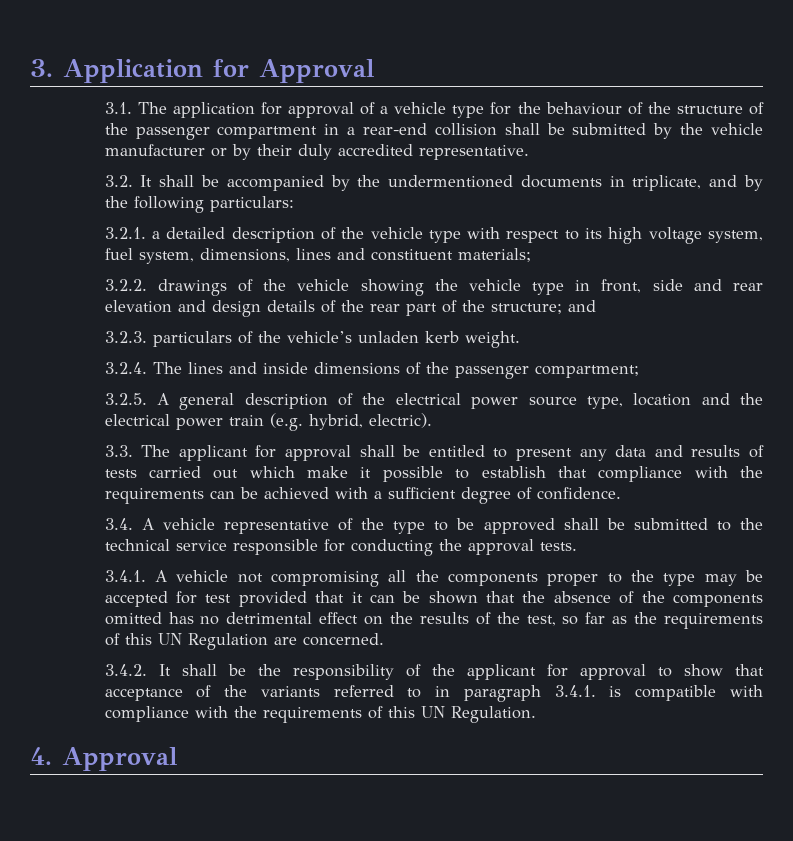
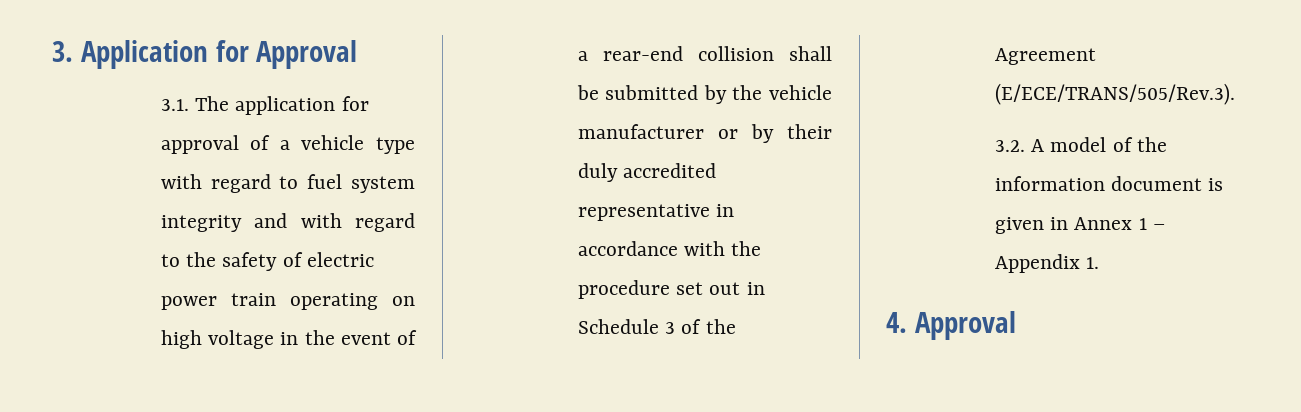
[490,102,765,115] [104,123,340,140] for the behaviour of the structure of the passenger compartment in -> [160,174,415,193] [160,213,415,232] [160,252,374,271] [160,293,415,310] [160,330,417,349] with regard to fuel system integrity and with regard to the safety of electric power train operating on high voltage in the event of
[418,145,529,160] [104,175,764,191] [104,196,294,213] [104,227,763,244] [104,248,531,264] [104,279,763,296] [104,300,596,317] [104,331,520,348] [104,362,639,379] [104,393,763,410] [104,413,432,431] [104,445,765,461] [104,466,763,482] [104,487,621,504] [104,518,764,534] [104,539,577,556] [104,570,764,587] [104,591,763,607] [104,612,763,629] [104,633,384,650] [104,664,765,680] [104,685,763,702] [104,706,536,723] representative. // 3.2. It shall be accompanied by the undermentioned documents in triplicate, and by the following particulars: // 3.2.1. a detailed description of the vehicle type with respect to its high voltage system, fuel system, dimensions, lines and constituent materials; // 3.2.2. drawings of the vehicle showing the vehicle type in front, side and rear elevation and design details of the rear part of the structure; and // 3.2.3. particulars of the vehicle’s unladen kerb weight. // 3.2.4. The lines and inside dimensions of the passenger compartment; // 3.2.5. A general description of the electrical power source type, location and the electrical power train (e.g. hybrid, electric). // 3.3. The applicant for approval shall be entitled to present any data and results of tests carried out which make it possible to establish that compliance with the requirements can be achieved with a sufficient degree of confidence. // 3.4. A vehicle representative of the type to be approved shall be submitted to the technical service responsible for conducting the approval tests. // 3.4.1. A vehicle not compromising all the components proper to the type may be accepted for test provided that it can be shown that the absence of the components omitted has no detrimental effect on the results of the test, so far as the requirements of this UN Regulation are concerned. // 3.4.2. It shall be the responsibility of the applicant for approval to show that acceptance of the variants referred to in paragraph 3.4.1. is compatible with compliance with the requirements of this UN Regulation. -> [577,204,735,221] [577,241,762,256] [577,280,765,299] [577,319,736,334] [994,48,1096,65] [994,83,1235,105] [994,137,1167,152] [994,176,1224,191] [994,217,1165,234] [994,254,1100,273] representative in accordance with the procedure set out in Schedule 3 of the Agreement (E/ECE/TRANS/505/Rev.3). // 3.2. A model of the information document is given in Annex 1 – Appendix 1.

